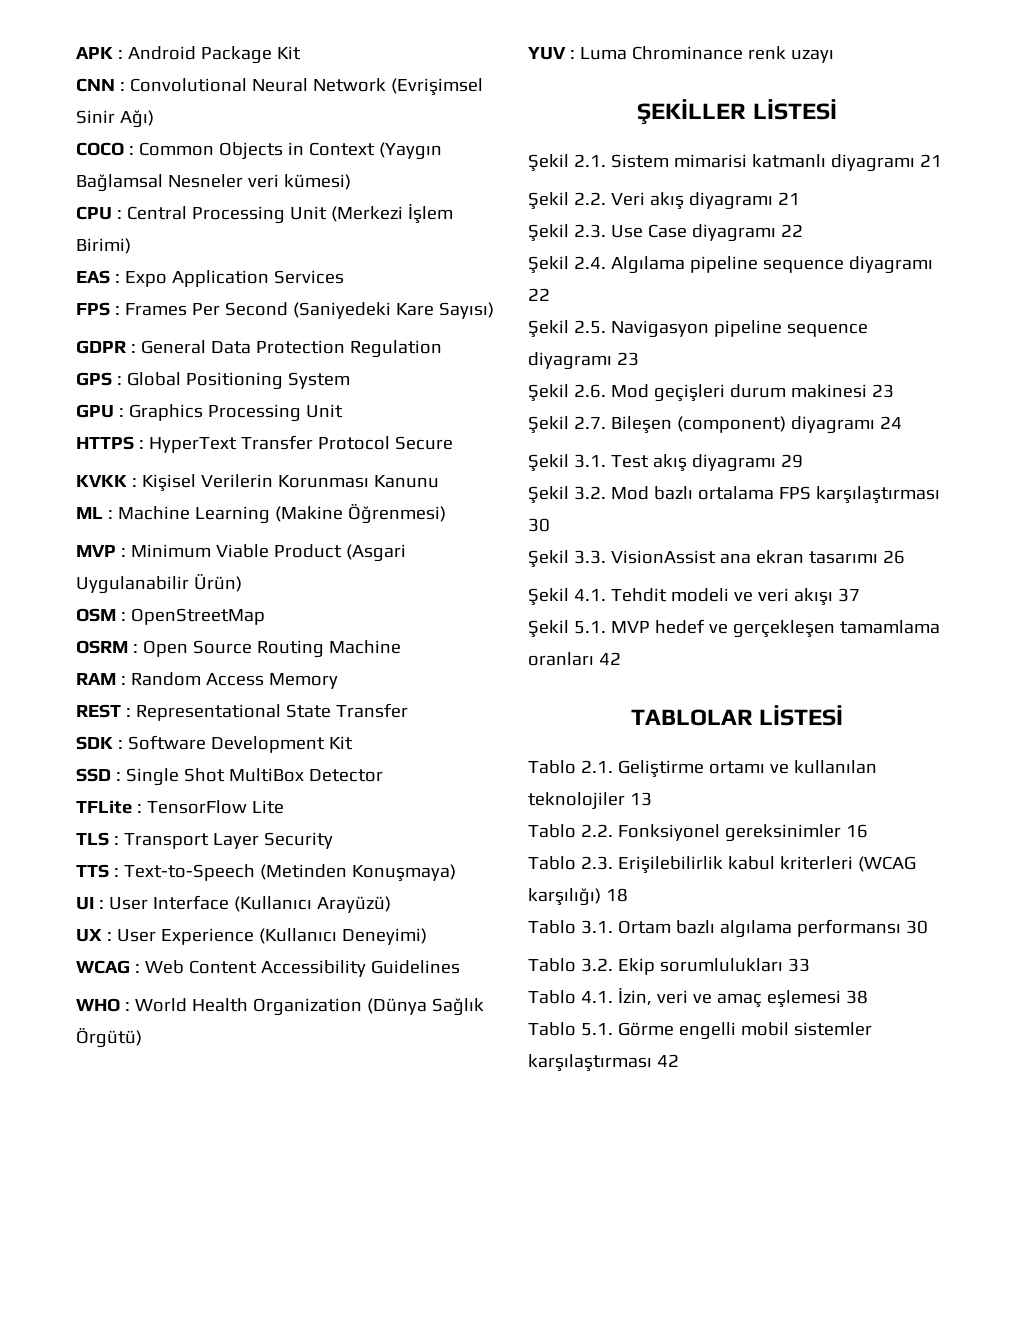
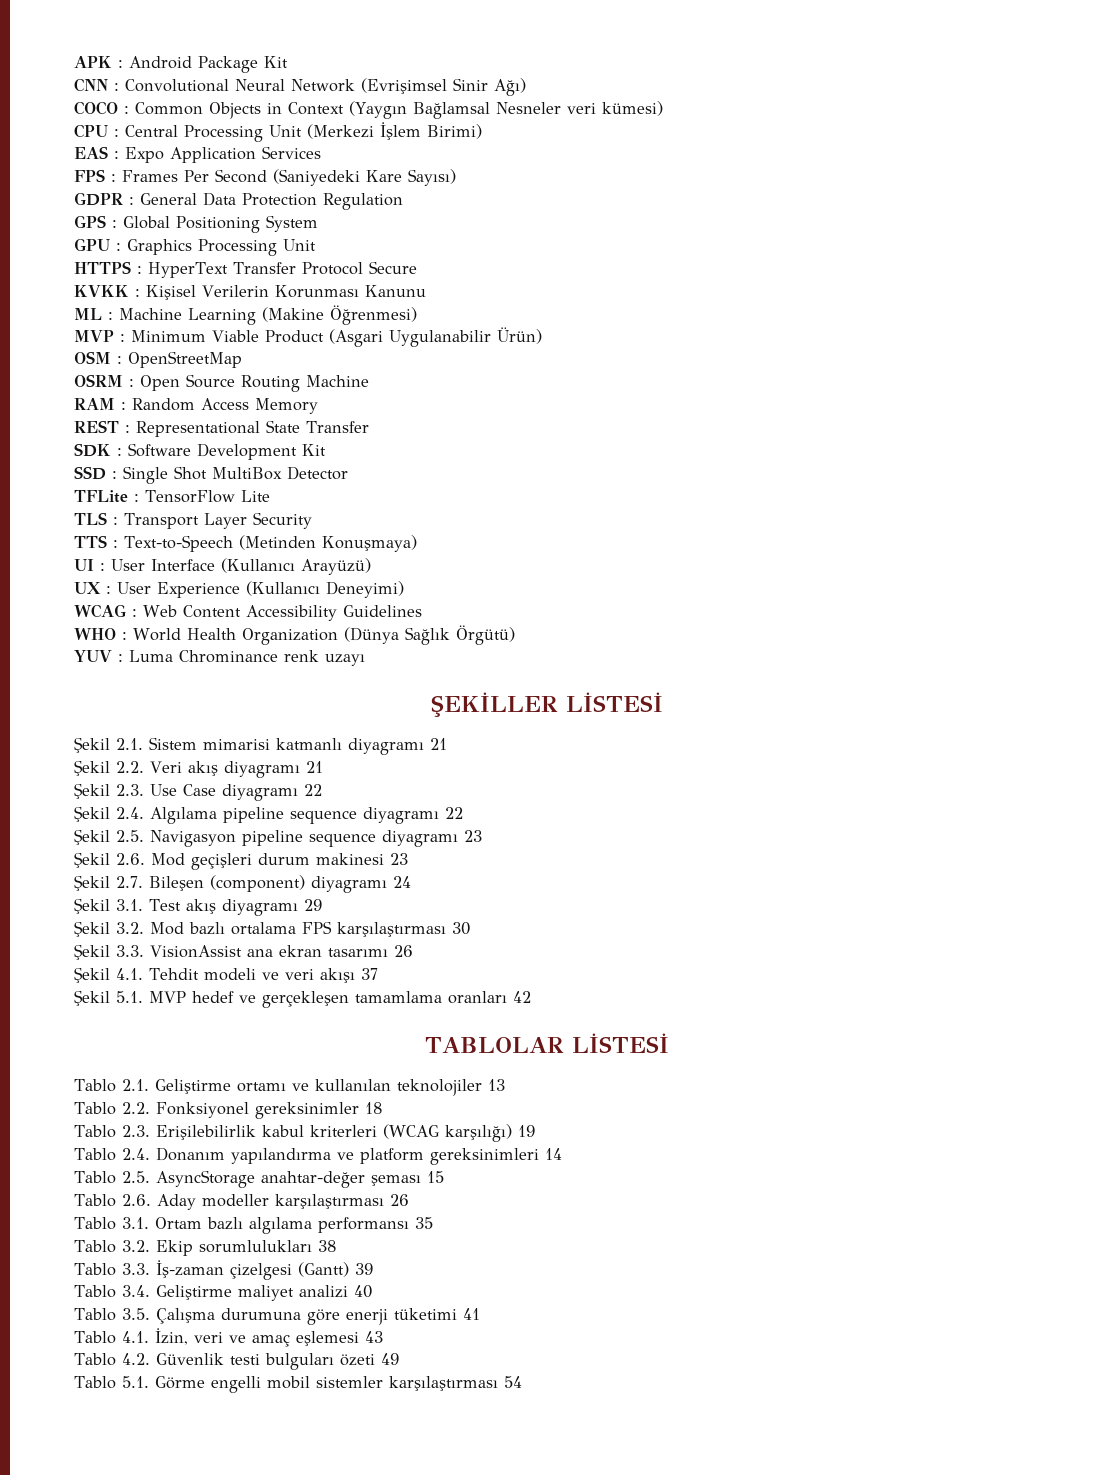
[845,824,868,838] 16 -> [364,1102,382,1114] 18
[605,888,628,902] 18 -> [517,1125,535,1137] [74,1147,562,1165] [74,1170,444,1188] [74,1194,409,1210] 19 // Tablo 2.4. Donanım yapılandırma ve platform gereksinimleri 14 // Tablo 2.5. AsyncStorage anahtar-değer şeması 15 // Tablo 2.6. Aday modeller karşılaştırması 26
[905,920,928,934] 30 -> [414,1217,433,1229] 35
[787,958,810,972] 33 -> [317,1240,336,1252] [74,1260,373,1280] [74,1285,372,1301] [74,1308,480,1325] 38 // Tablo 3.3. İş-zaman çizelgesi (Gantt) 39 // Tablo 3.4. Geliştirme maliyet analizi 40 // Tablo 3.5. Çalışma durumuna göre enerji tüketimi 41
[845,990,868,1004] 38 -> [364,1331,383,1343] [74,1353,399,1370] 43 // Tablo 4.2. Güvenlik testi bulguları özeti 49
[656,1054,679,1067] 42 -> [503,1376,522,1388] 54

